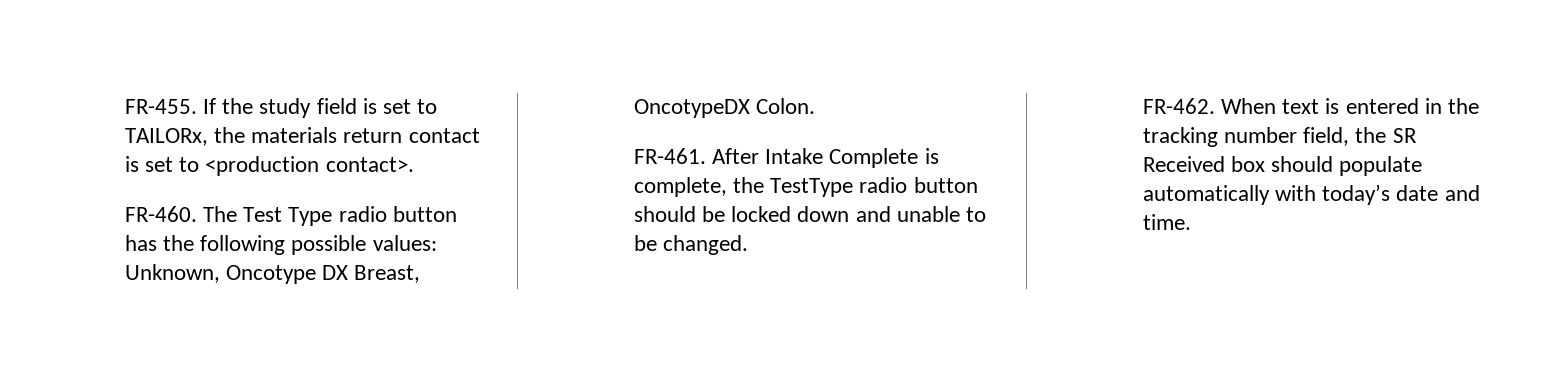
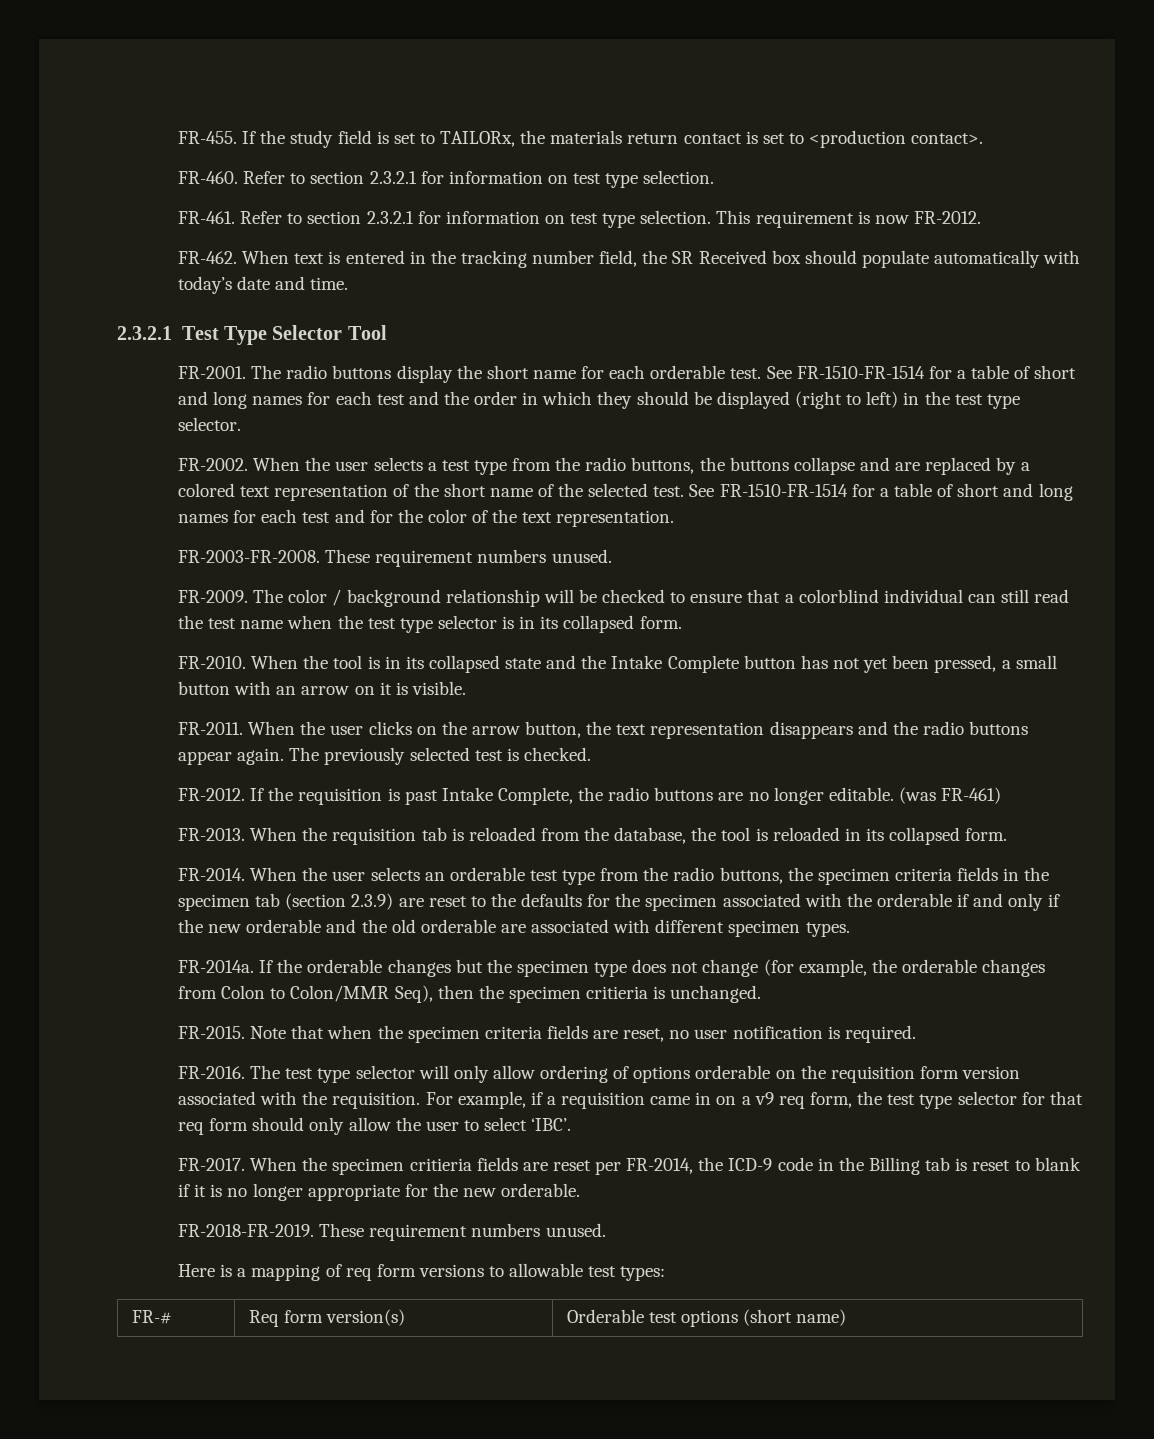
[202,206,457,226] [124,235,437,255] [124,264,421,284] [633,98,815,118] [633,148,939,168] [633,177,978,197] [633,206,986,222] [633,235,748,255] The Test Type radio button has the following possible values: Unknown, Oncotype DX Breast, OncotypeDX Colon. // FR-461. After Intake Complete is complete, the TestType radio button should be locked down and unable to be changed. -> [243,170,715,188] [178,210,981,228] Refer to section 2.3.2.1 for information on test type selection. // FR-461. Refer to section 2.3.2.1 for information on test type selection. This requirement is now FR-2012.
(1191, 222) none -> [117,325,387,345] [178,365,1077,383] [178,391,1020,409] [178,417,242,431] [178,457,1030,475] [178,483,1073,501] [178,509,675,527] [178,549,612,567] [178,589,1070,607] [178,615,682,633] [178,655,1057,673] [178,681,466,695] [178,721,1029,739] [178,747,591,765] [178,787,1002,805] [178,827,1008,845] [178,867,1050,885] [178,893,1060,911] [178,919,850,937] [178,959,1046,977] [178,985,762,1003] [178,1025,916,1043] [178,1065,1021,1083] [178,1091,1083,1109] [178,1117,572,1135] [178,1157,1081,1175] [178,1183,581,1201] [178,1223,606,1241] [178,1263,666,1281] [131,1310,172,1324] [248,1309,405,1327] [566,1309,847,1327] // 2.3.2.1 Test Type Selector Tool // FR-2001. The radio buttons display the short name for each orderable test. See FR-1510-FR-1514 for a table of short and long names for each test and the order in which they should be displayed (right to left) in the test type selector. // FR-2002. When the user selects a test type from the radio buttons, the buttons collapse and are replaced by a colored text representation of the short name of the selected test. See FR-1510-FR-1514 for a table of short and long names for each test and for the color of the text representation. // FR-2003-FR-2008. These requirement numbers unused. // FR-2009. The color / background relationship will be checked to ensure that a colorblind individual can still read the test name when the test type selector is in its collapsed form. // FR-2010. When the tool is in its collapsed state and the Intake Complete button has not yet been pressed, a small button with an arrow on it is visible. // FR-2011. When the user clicks on the arrow button, the text representation disappears and the radio buttons appear again. The previously selected test is checked. // FR-2012. If the requisition is past Intake Complete, the radio buttons are no longer editable. (was FR-461) // FR-2013. When the requisition tab is reloaded from the database, the tool is reloaded in its collapsed form. // FR-2014. When the user selects an orderable test type from the radio buttons, the specimen criteria fields in the specimen tab (section 2.3.9) are reset to the defaults for the specimen associated with the orderable if and only if the new orderable and the old orderable are associated with different specimen types. // FR-2014a. If the orderable changes but the specimen type does not change (for example, the orderable changes from Colon to Colon/MMR Seq), then the specimen critieria is unchanged. // FR-2015. Note that when the specimen criteria fields are reset, no user notification is required. // FR-2016. The test type selector will only allow ordering of options orderable on the requisition form version associated with the requisition. For example, if a requisition came in on a v9 req form, the test type selector for that req form should only allow the user to select ‘IBC’. // FR-2017. When the specimen critieria fields are reset per FR-2014, the ICD-9 code in the Billing tab is reset to blank if it is no longer appropriate for the new orderable. // FR-2018-FR-2019. These requirement numbers unused. // Here is a mapping of req form versions to allowable test types: // FR-# | Req form version(s) | Orderable test options (short name)

